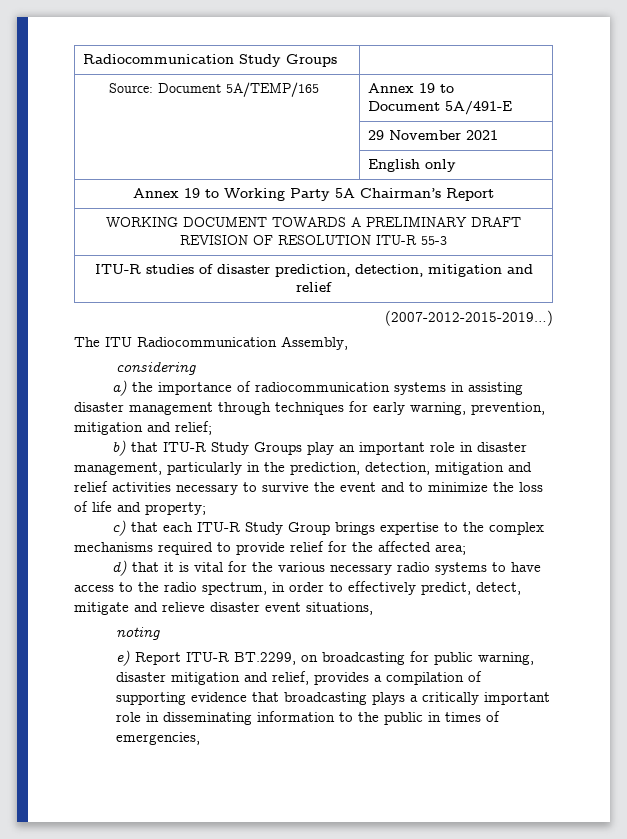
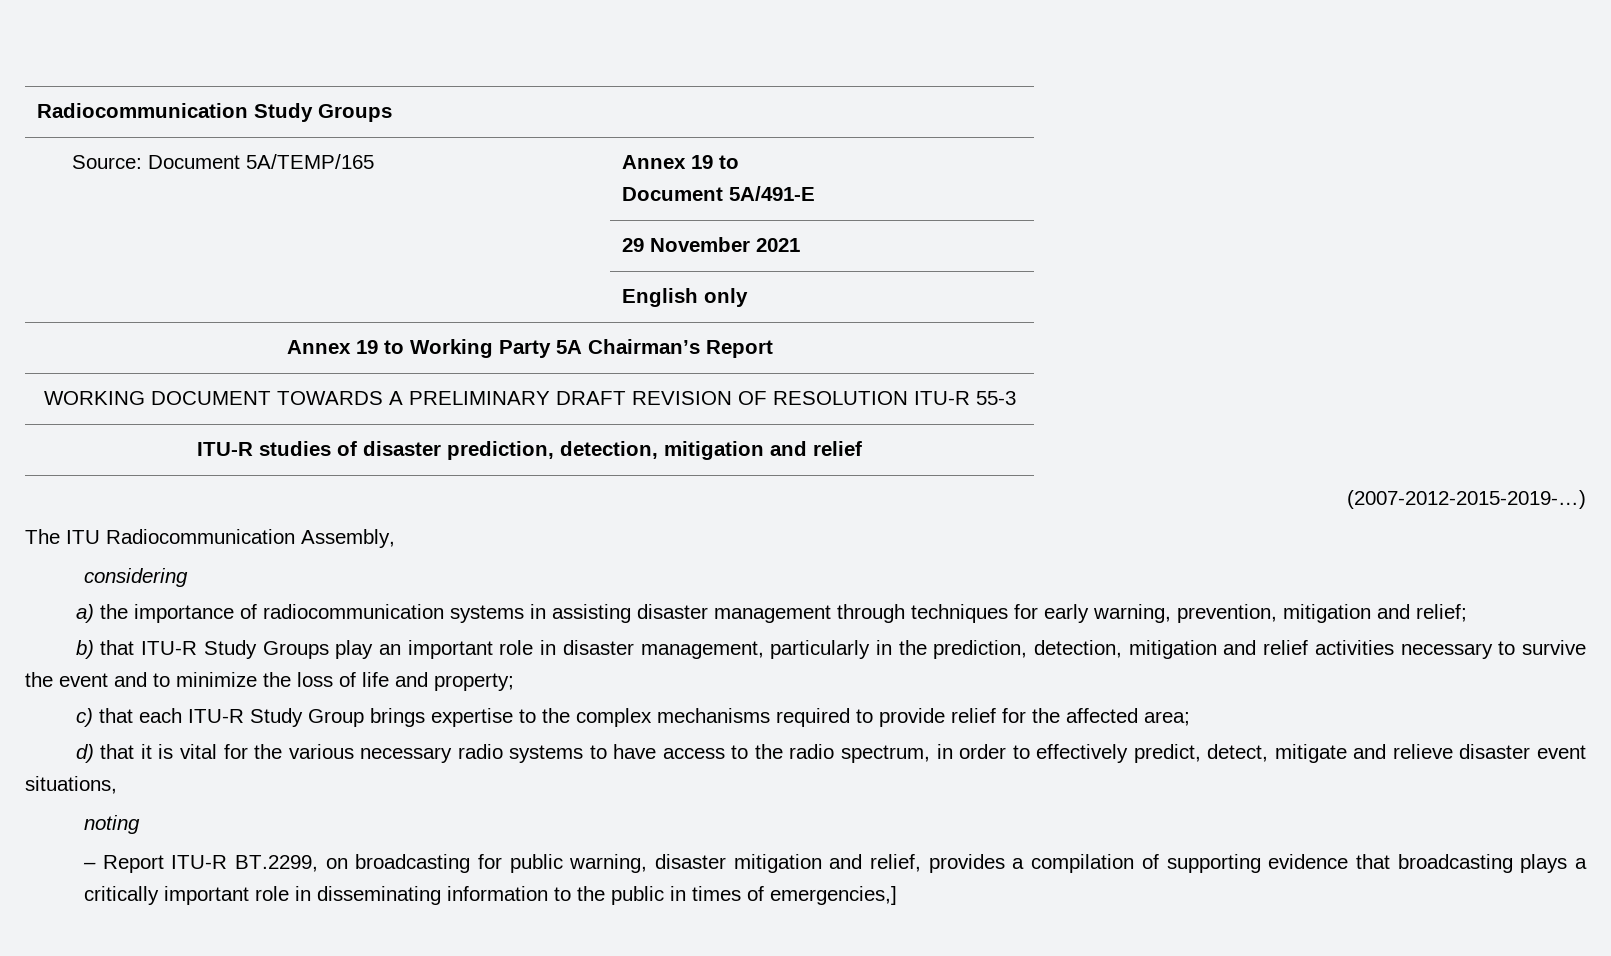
[385,310,553,326] (2007-2012-2015-2019…) -> [1347,490,1586,509] (2007-2012-2015-2019-…)
[116,650,131,666] e) -> [82,862,96,869] –
[116,732,201,745] emergencies, -> [769,886,897,905] emergencies,]

